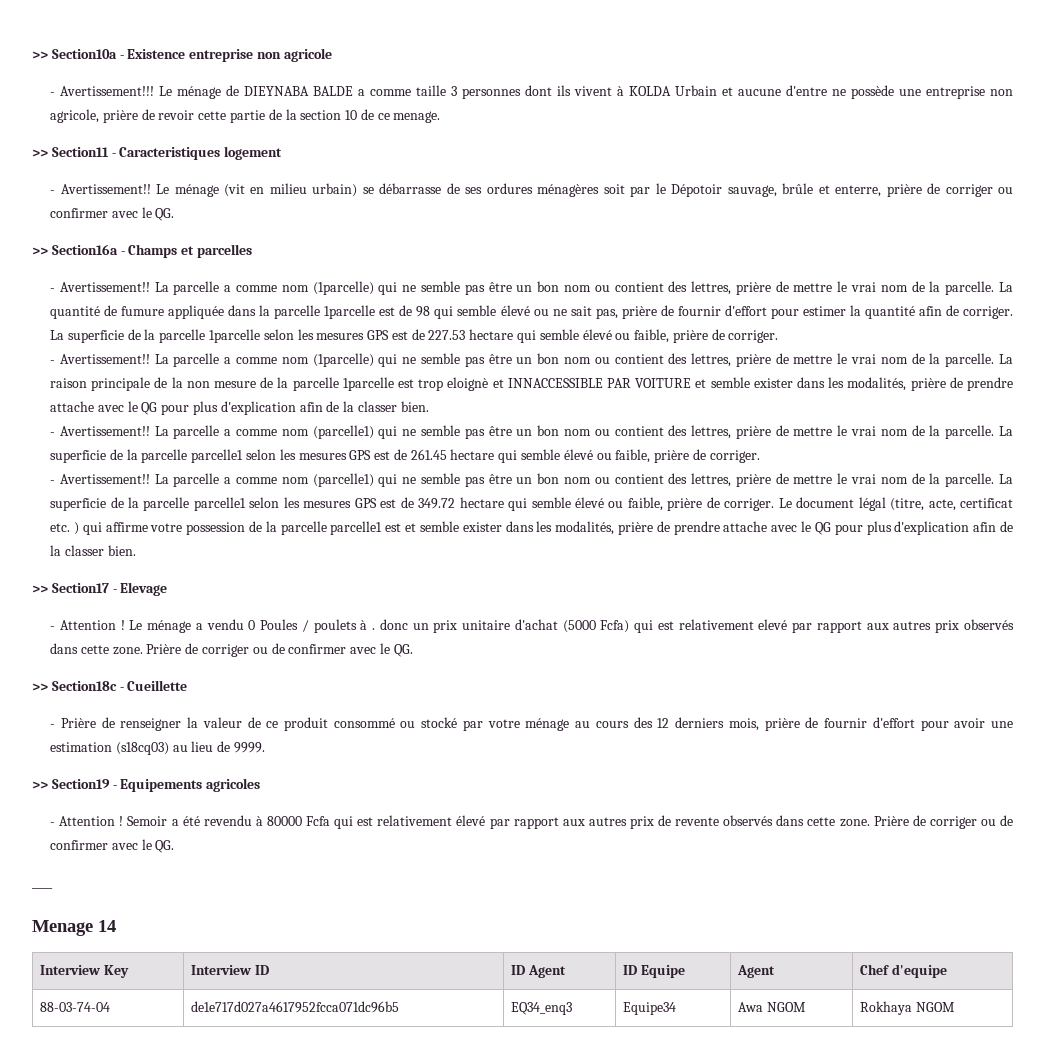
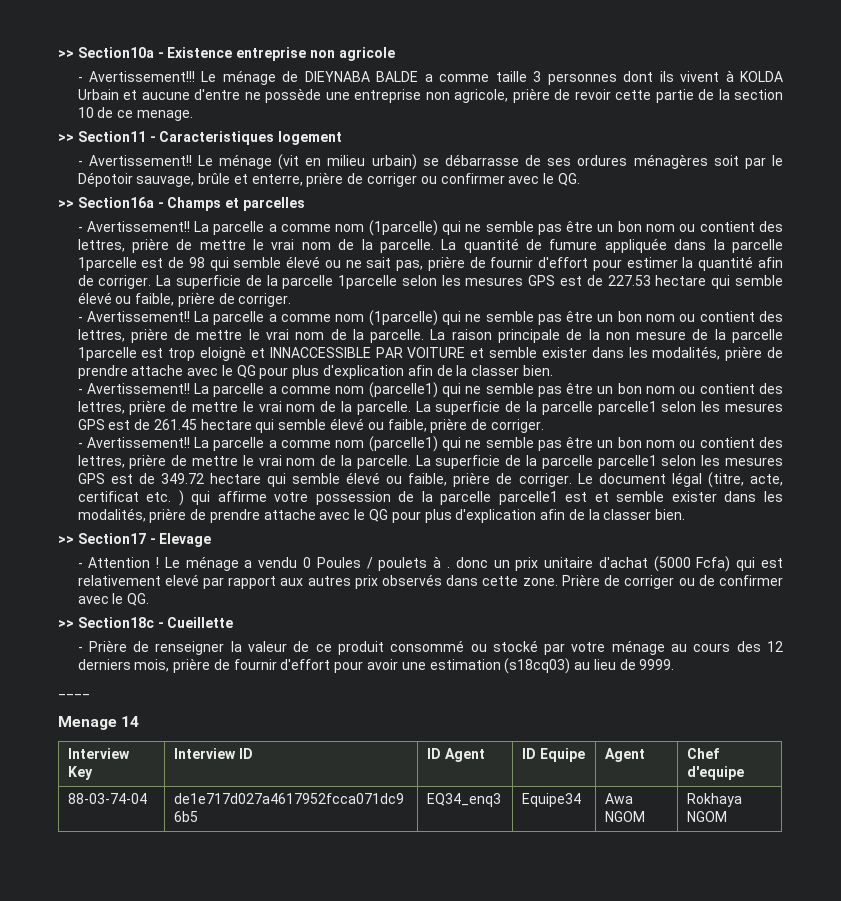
[32,778,261,792] [50,815,1013,829] [50,839,175,853] // >> Section19 - Equipements agricoles // - Attention ! Semoir a été revendu à 80000 Fcfa qui est relativement élevé par rapport aux autres prix de revente observés dans cette zone. Prière de corriger ou de confirmer avec le QG. -> (675, 664) none

